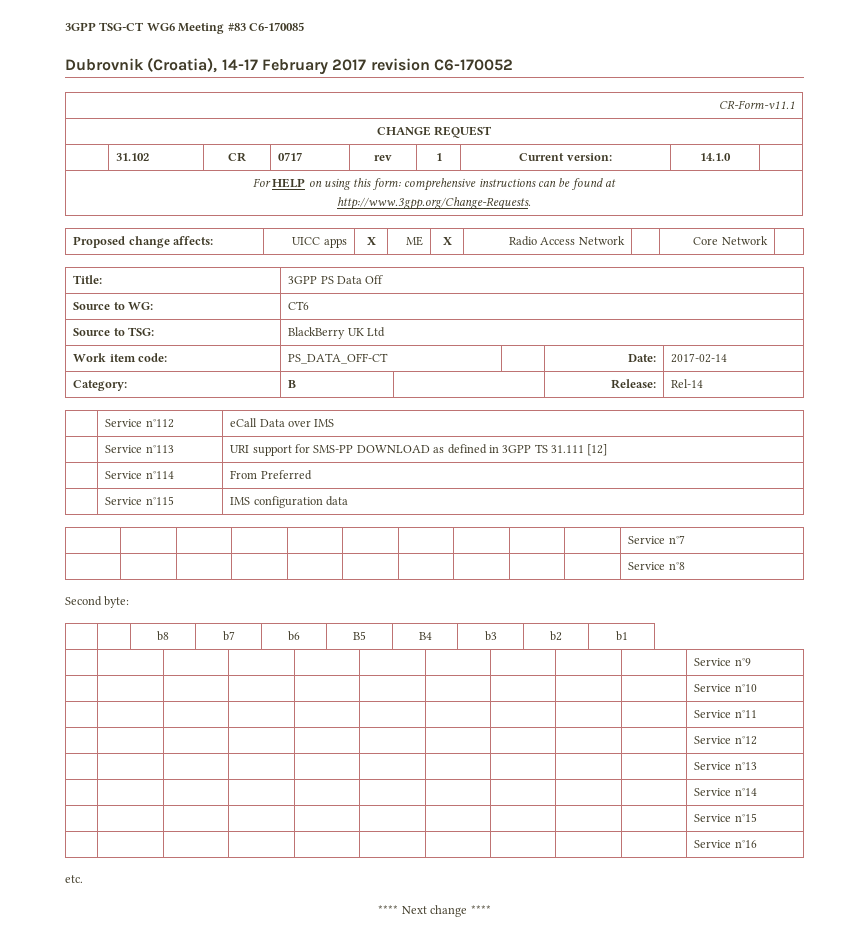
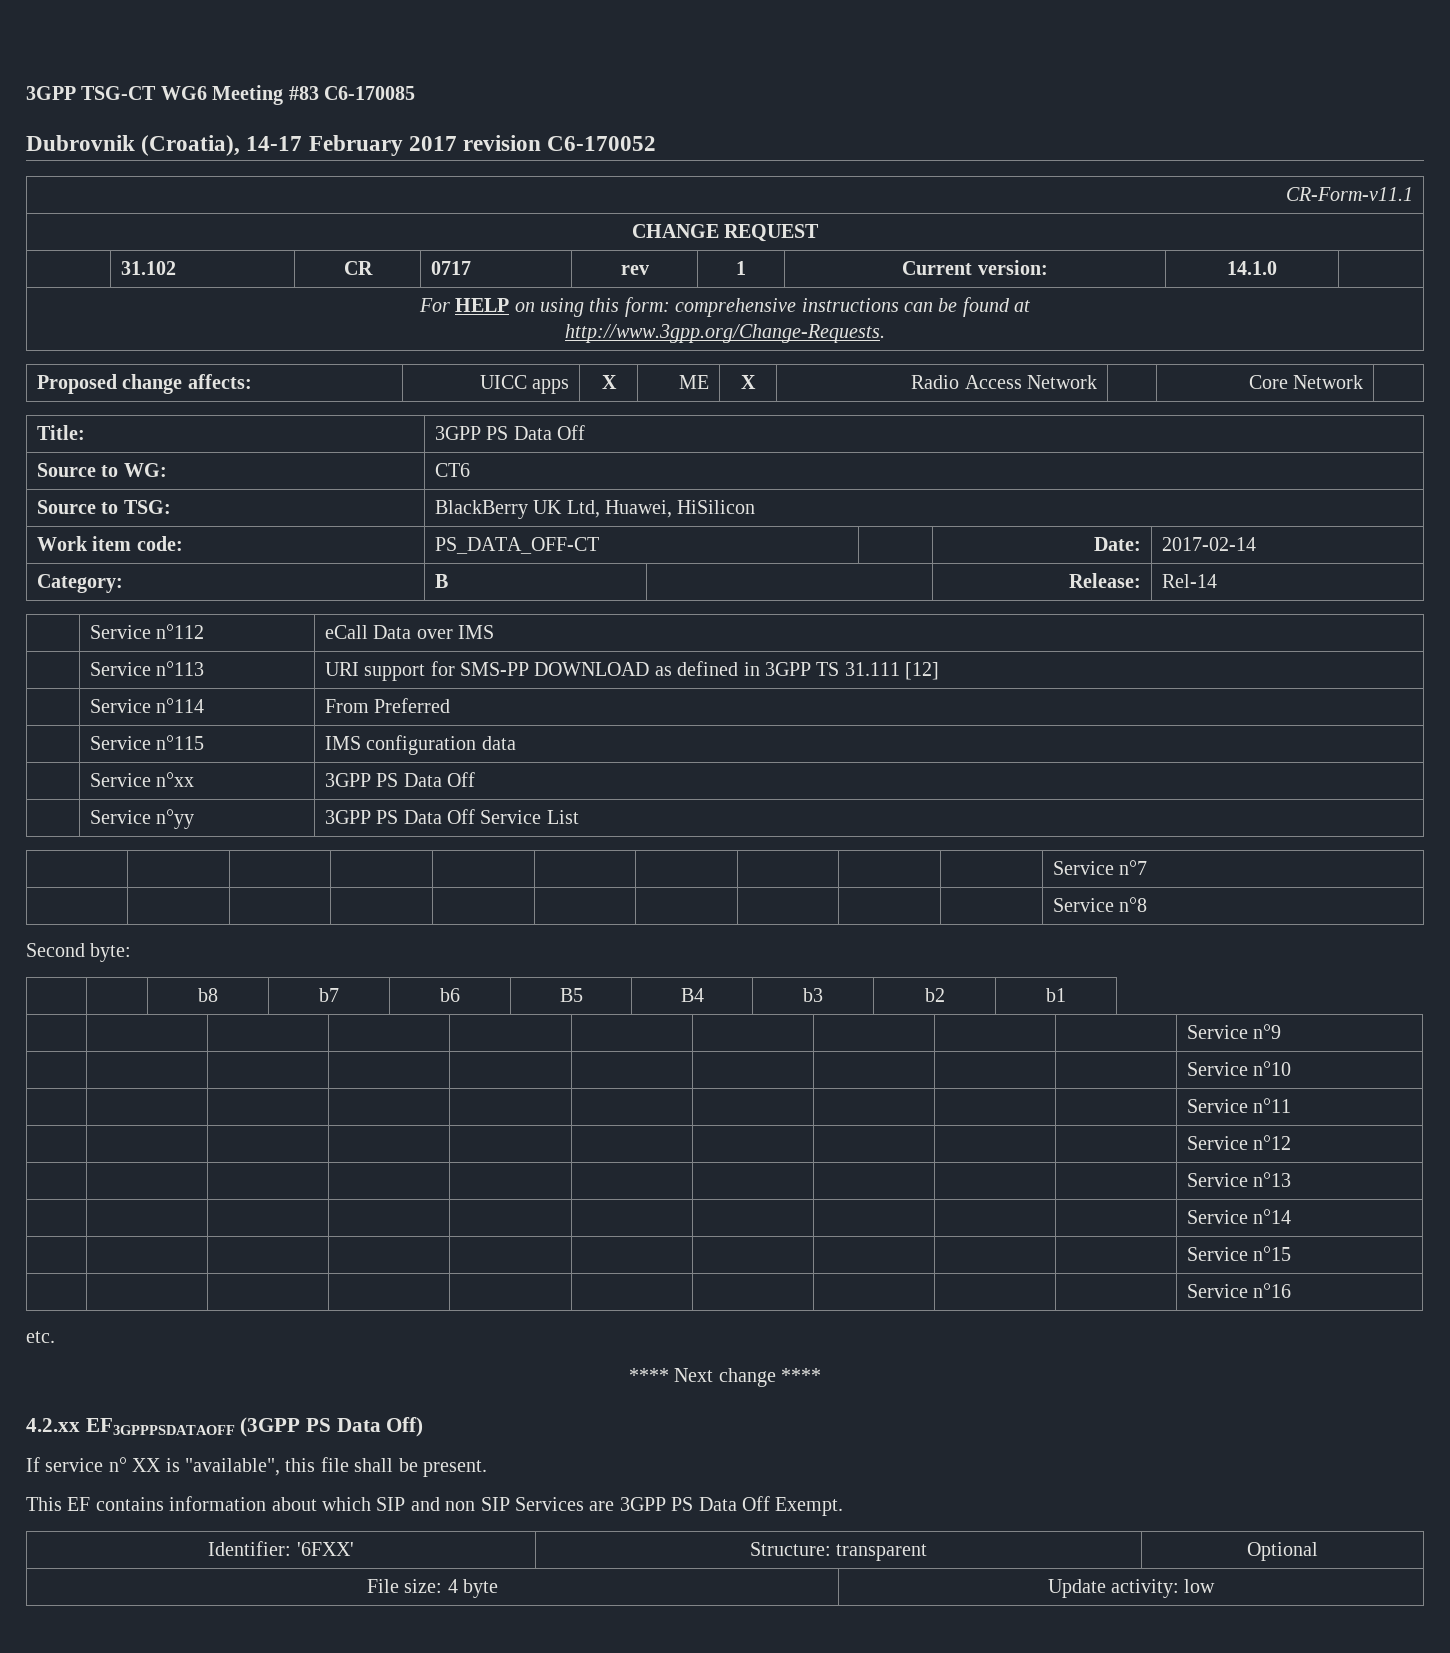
[367,327,386,337] Ltd -> [566,500,756,518] Ltd, Huawei, HiSilicon
(349, 501) none -> [89,772,195,787] [324,772,476,787] [89,809,195,829] [324,809,579,824] // | Service n°xx | 3GPP PS Data Off // | Service n°yy | 3GPP PS Data Off Service List
(491, 909) none -> [26,1417,424,1437] [26,1457,487,1477] [26,1496,844,1516] [208,1541,354,1556] [749,1542,928,1561] [1247,1542,1318,1561] [366,1579,499,1598] [1047,1579,1216,1598] // 4.2.xx EF3GPPPSDATAOFF (3GPP PS Data Off) // If service n° XX is "available", this file shall be present. // This EF contains information about which SIP and non SIP Services are 3GPP PS Data Off Exempt. // Identifier: '6FXX' | Structure: transparent | Optional // File size: 4 byte | Update activity: low

